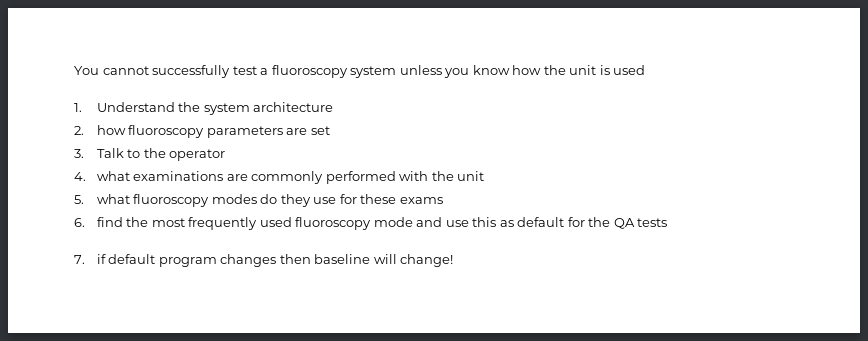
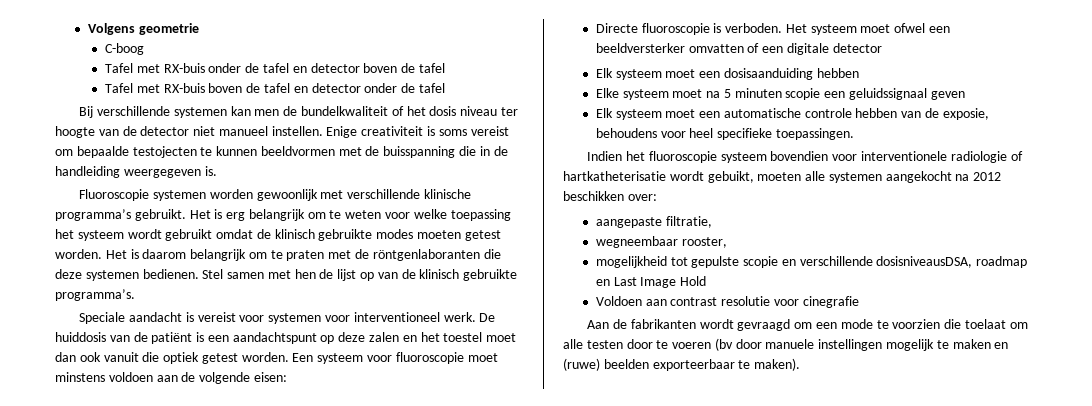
[74,65,646,78] [74,102,334,115] [74,125,330,138] [74,148,226,161] [74,171,485,184] [74,194,443,207] [74,217,668,230] [74,254,454,267] You cannot successfully test a fluoroscopy system unless you know how the unit is used // 1. Understand the system architecture // 2. how fluoroscopy parameters are set // 3. Talk to the operator // 4. what examinations are commonly performed with the unit // 5. what fluoroscopy modes do they use for these exams // 6. find the most frequently used fluoroscopy mode and use this as default for the QA tests // 7. if default program changes then baseline will change! -> [87,23,199,35] [105,43,145,55] [105,63,445,73] [105,83,445,93] [79,106,518,118] [55,126,509,138] [55,146,508,158] [55,166,217,178] [79,189,471,201] [55,209,511,221] [55,229,501,241] [55,249,501,261] [55,269,518,281] [55,289,135,301] [79,312,496,324] [55,332,517,344] [55,352,498,364] [55,372,287,384] [595,23,950,35] [595,43,882,55] [595,68,859,80] [595,88,965,100] [595,108,989,120] [595,128,854,140] [587,151,1023,163] [563,171,1002,183] [563,191,657,201] [595,216,712,228] [595,236,727,248] [595,256,1028,268] [595,276,707,288] [595,296,859,308] [587,319,1028,331] [563,338,1009,351] [563,358,801,371] Volgens geometrie // C-boog // Tafel met RX-buis onder de tafel en detector boven de tafel // Tafel met RX-buis boven de tafel en detector onder de tafel // Bij verschillende systemen kan men de bundelkwaliteit of het dosis niveau ter hoogte van de detector niet manueel instellen. Enige creativiteit is soms vereist om bepaalde testojecten te kunnen beeldvormen met de buisspanning die in de handleiding weergegeven is. // Fluoroscopie systemen worden gewoonlijk met verschillende klinische programma’s gebruikt. Het is erg belangrijk om te weten voor welke toepassing het systeem wordt gebruikt omdat de klinisch gebruikte modes moeten getest worden. Het is daarom belangrijk om te praten met de röntgenlaboranten die deze systemen bedienen. Stel samen met hen de lijst op van de klinisch gebruikte programma’s. // Speciale aandacht is vereist voor systemen voor interventioneel werk. De huiddosis van de patiënt is een aandachtspunt op deze zalen en het toestel moet dan ook vanuit die optiek getest worden. Een systeem voor fluoroscopie moet minstens voldoen aan de volgende eisen: // Directe fluoroscopie is verboden. Het systeem moet ofwel een beeldversterker omvatten of een digitale detector // Elk systeem moet een dosisaanduiding hebben // Elke systeem moet na 5 minuten scopie een geluidssignaal geven // Elk systeem moet een automatische controle hebben van de exposie, behoudens voor heel specifieke toepassingen. // Indien het fluoroscopie systeem bovendien voor interventionele radiologie of hartkatheterisatie wordt gebuikt, moeten alle systemen aangekocht na 2012 beschikken over: // aangepaste filtratie, // wegneembaar rooster, // mogelijkheid tot gepulste scopie en verschillende dosisniveausDSA, roadmap en Last Image Hold // Voldoen aan contrast resolutie voor cinegrafie // Aan de fabrikanten wordt gevraagd om een mode te voorzien die toelaat om alle testen door te voeren (bv door manuele instellingen mogelijk te maken en (ruwe) beelden exporteerbaar te maken).

